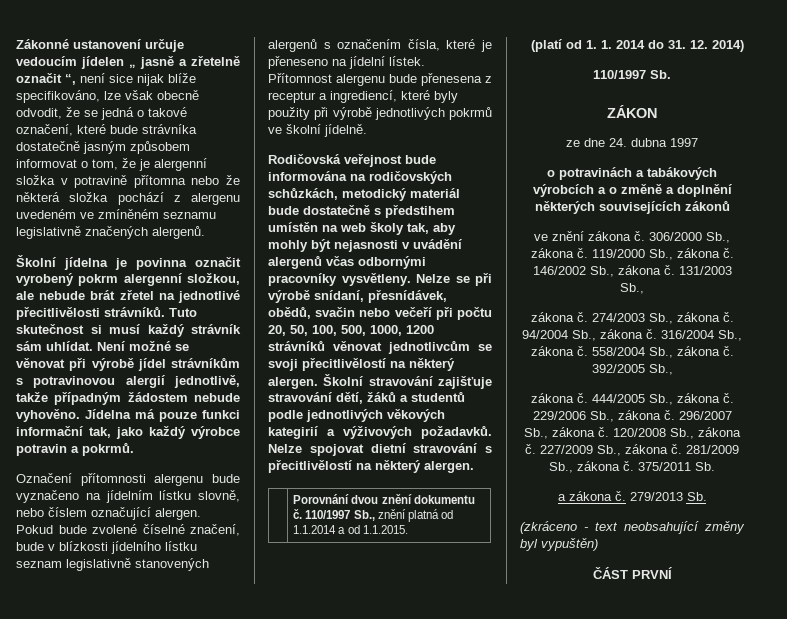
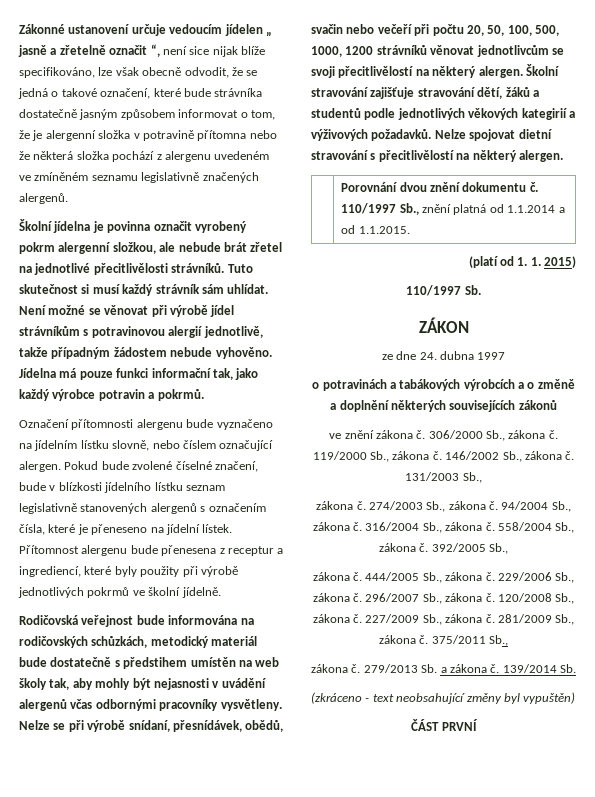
[616,40,744,52] 2014 do 31. 12. 2014) -> [544,256,576,268] 2015)
[695,462,715,471] Sb. // -> [489,635,509,646] [311,664,438,673] Sb., // zákona č. 279/2013 Sb.
[629,492,683,501] 279/2013 -> [502,664,557,673] 139/2014

